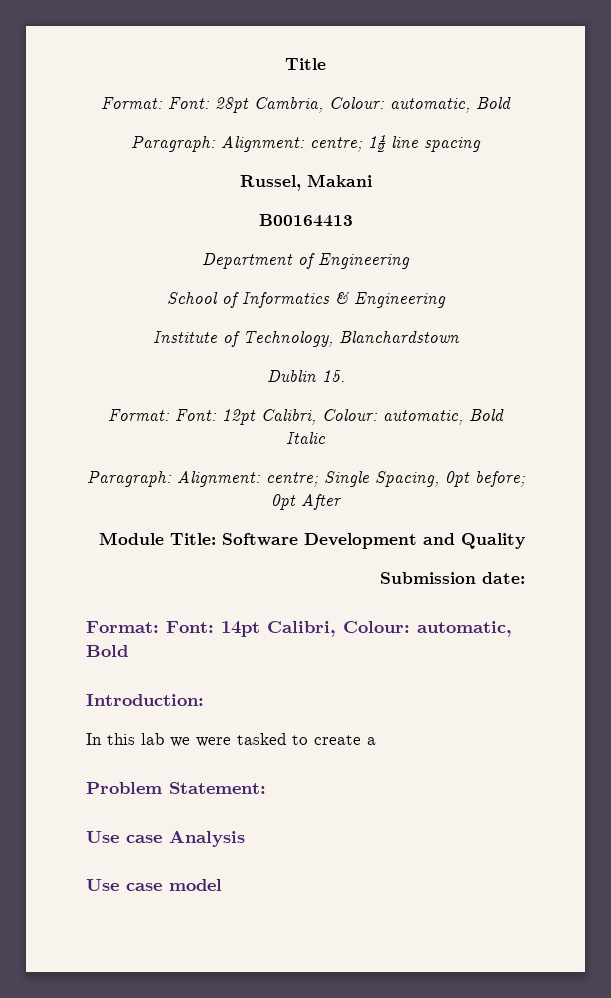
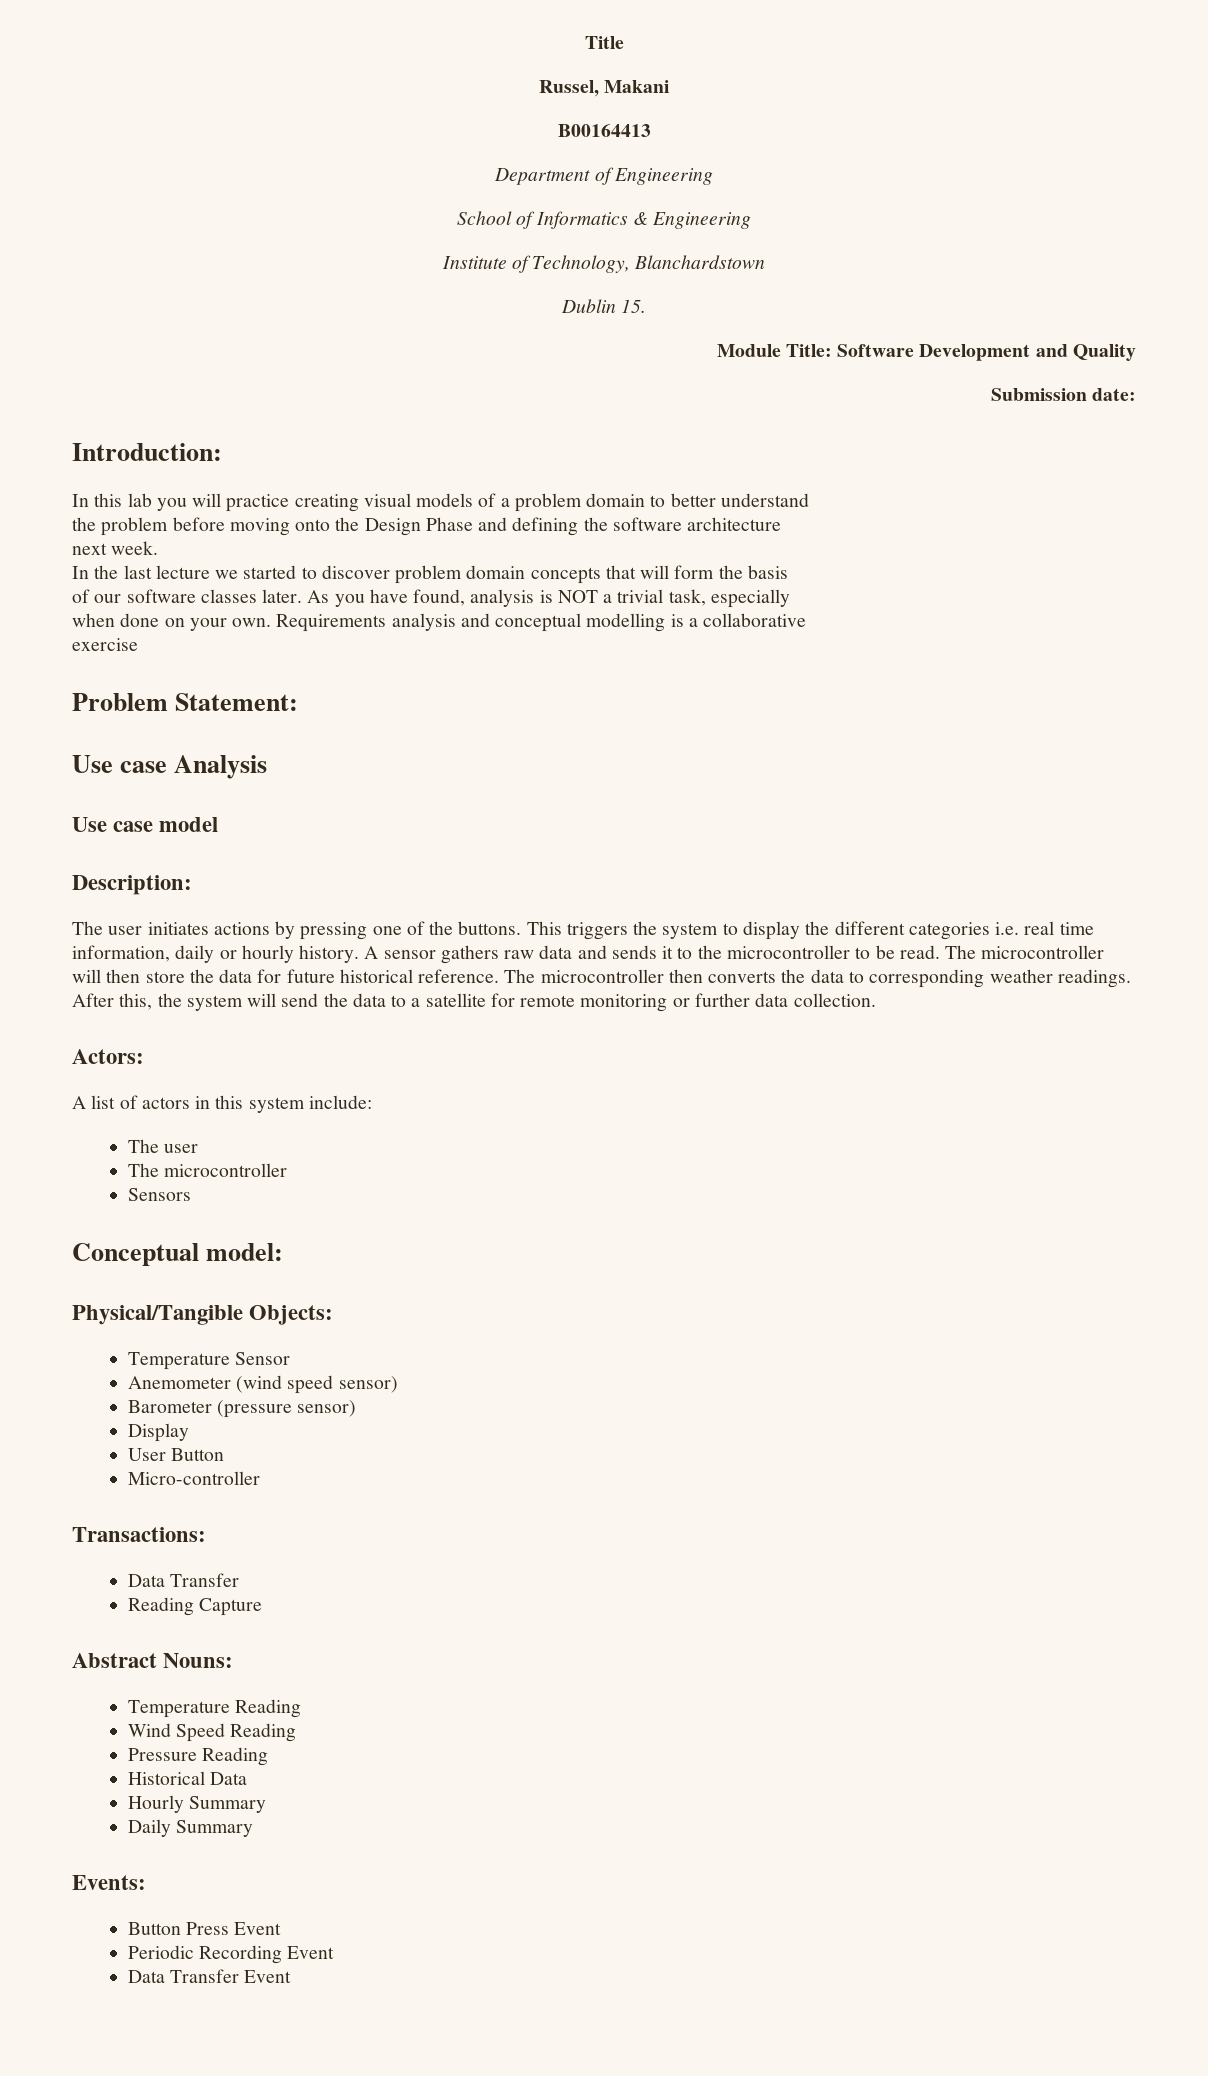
[101,97,511,113] [131,134,481,152] // Format: Font: 28pt Cambria, Colour: automatic, Bold // Paragraph: Alignment: centre; 1½ line spacing -> (624, 42) none
[108,409,504,425] [286,432,325,444] [86,471,526,487] [271,494,342,510] // Format: Font: 12pt Calibri, Colour: automatic, Bold Italic // Paragraph: Alignment: centre; Single Spacing, 0pt before; 0pt After -> (647, 306) none
[86,621,512,637] [86,645,128,657] [86,694,204,706] [86,733,376,747] Format: Font: 14pt Calibri, Colour: automatic, Bold // Introduction: // In this lab we were tasked to create a -> [72,443,222,461] [72,493,809,512] [72,517,782,536] [72,541,159,555] [72,565,788,584] [72,589,790,608] [72,613,807,632] [72,638,138,651] Introduction: // In this lab you will practice creating visual models of a problem domain to better understand // the problem before moving onto the Design Phase and defining the software architecture // next week. // In the last lecture we started to discover problem domain concepts that will form the basis // of our software classes later. As you have found, analysis is NOT a trivial task, especially // when done on your own. Requirements analysis and conceptual modelling is a collaborative // exercise
(222, 885) none -> [72,875,192,895] [72,921,1094,940] [72,945,1105,964] [72,969,1131,988] [72,993,876,1012] [72,1049,144,1064] [72,1095,372,1113] [127,1139,199,1153] [127,1163,288,1177] [127,1188,191,1201] [72,1243,284,1266] [72,1305,334,1325] [127,1352,291,1370] [127,1375,398,1394] [127,1400,357,1418] [127,1423,189,1442] [127,1448,225,1461] [127,1471,260,1485] [72,1527,206,1542] [127,1573,240,1587] [127,1597,263,1616] [72,1653,234,1668] [127,1699,302,1718] [127,1723,297,1742] [127,1747,269,1766] [127,1771,248,1785] [127,1795,267,1813] [127,1819,254,1837] [72,1875,146,1890] [127,1922,282,1935] [127,1945,335,1964] [127,1969,292,1983] // Description: // The user initiates actions by pressing one of the buttons. This triggers the system to display the different categories i.e. real time information, daily or hourly history. A sensor gathers raw data and sends it to the microcontroller to be read. The microcontroller will then store the data for future historical reference. The microcontroller then converts the data to corresponding weather readings. After this, the system will send the data to a satellite for remote monitoring or further data collection. // Actors: // A list of actors in this system include: // The user // The microcontroller // Sensors // Conceptual model: // Physical/Tangible Objects: // Temperature Sensor // Anemometer (wind speed sensor) // Barometer (pressure sensor) // Display // User Button // Micro-controller // Transactions: // Data Transfer // Reading Capture // Abstract Nouns: // Temperature Reading // Wind Speed Reading // Pressure Reading // Historical Data // Hourly Summary // Daily Summary // Events: // Button Press Event // Periodic Recording Event // Data Transfer Event

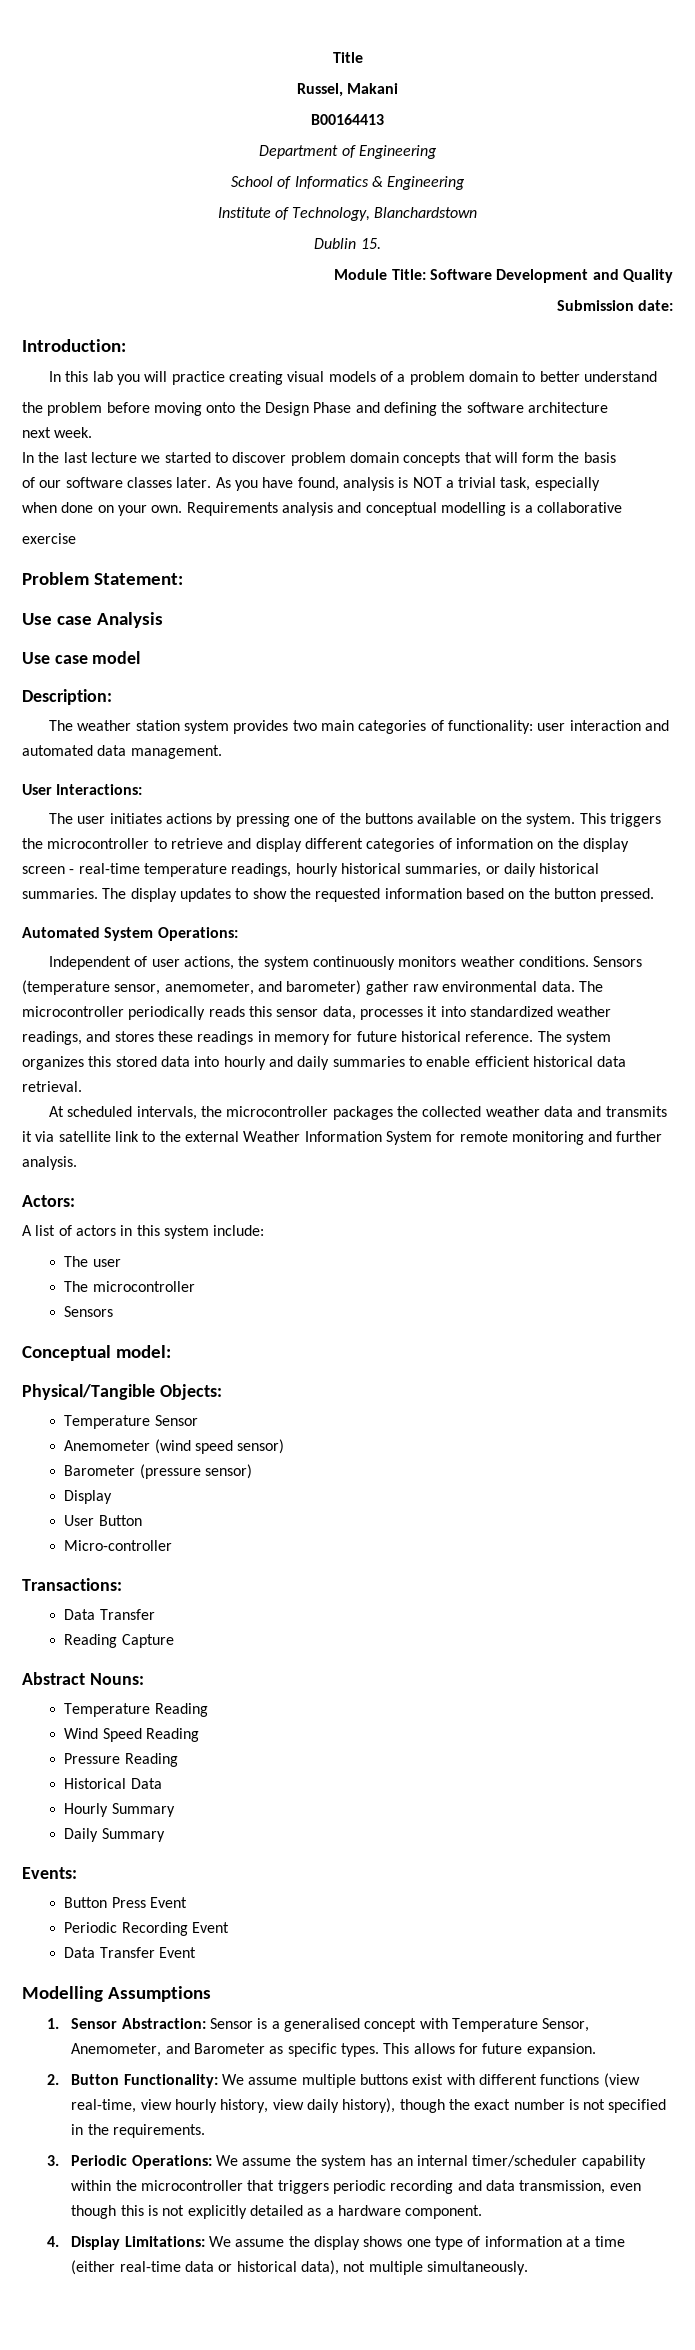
(192, 885) none -> [49,720,669,734] [22,745,222,759] [22,784,143,795] // The weather station system provides two main categories of functionality: user interaction and automated data management. // User Interactions:
[458,921,1094,940] [72,945,1105,964] [72,969,253,983] buttons. This triggers the system to display the different categories i.e. real time information, daily or hourly history. A sensor gathers raw data and sends it to the microcontroller to be read. The microcontroller will then store the data -> [365,813,661,827] [22,838,629,852] [22,863,600,877] [22,888,655,902] [22,927,238,941] [49,956,643,970] [22,980,603,995] [22,1006,612,1020] [22,1031,330,1045] buttons available on the system. This triggers the microcontroller to retrieve and display different categories of information on the display screen - real-time temperature readings, hourly historical summaries, or daily historical summaries. The display updates to show the requested information based on the button pressed. // Automated System Operations: // Independent of user actions, the system continuously monitors weather conditions. Sensors (temperature sensor, anemometer, and barometer) gather raw environmental data. The microcontroller periodically reads this sensor data, processes it into standardized weather readings, and stores these readings in memory
[540,969,1131,988] [72,993,876,1012] microcontroller then converts the data to corresponding weather readings. After this, the system will send the data to a satellite for remote monitoring or further data collection. -> [565,1031,611,1045] [22,1056,627,1070] [22,1081,82,1092] [49,1106,667,1120] [22,1131,663,1145] [22,1156,77,1170] system organizes this stored data into hourly and daily summaries to enable efficient historical data retrieval. // At scheduled intervals, the microcontroller packages the collected weather data and transmits it via satellite link to the external Weather Information System for remote monitoring and further analysis.
(292, 1976) none -> [22,1986,211,2002] [46,2018,590,2032] [71,2043,596,2057] [46,2073,640,2088] [71,2098,667,2113] [71,2124,205,2138] [46,2155,646,2169] [71,2180,641,2194] [71,2205,483,2219] [46,2236,626,2250] [71,2260,528,2275] // Modelling Assumptions // 1. Sensor Abstraction: Sensor is a generalised concept with Temperature Sensor, Anemometer, and Barometer as specific types. This allows for future expansion. // 2. Button Functionality: We assume multiple buttons exist with different functions (view real-time, view hourly history, view daily history), though the exact number is not specified in the requirements. // 3. Periodic Operations: We assume the system has an internal timer/scheduler capability within the microcontroller that triggers periodic recording and data transmission, even though this is not explicitly detailed as a hardware component. // 4. Display Limitations: We assume the display shows one type of information at a time (either real-time data or historical data), not multiple simultaneously.

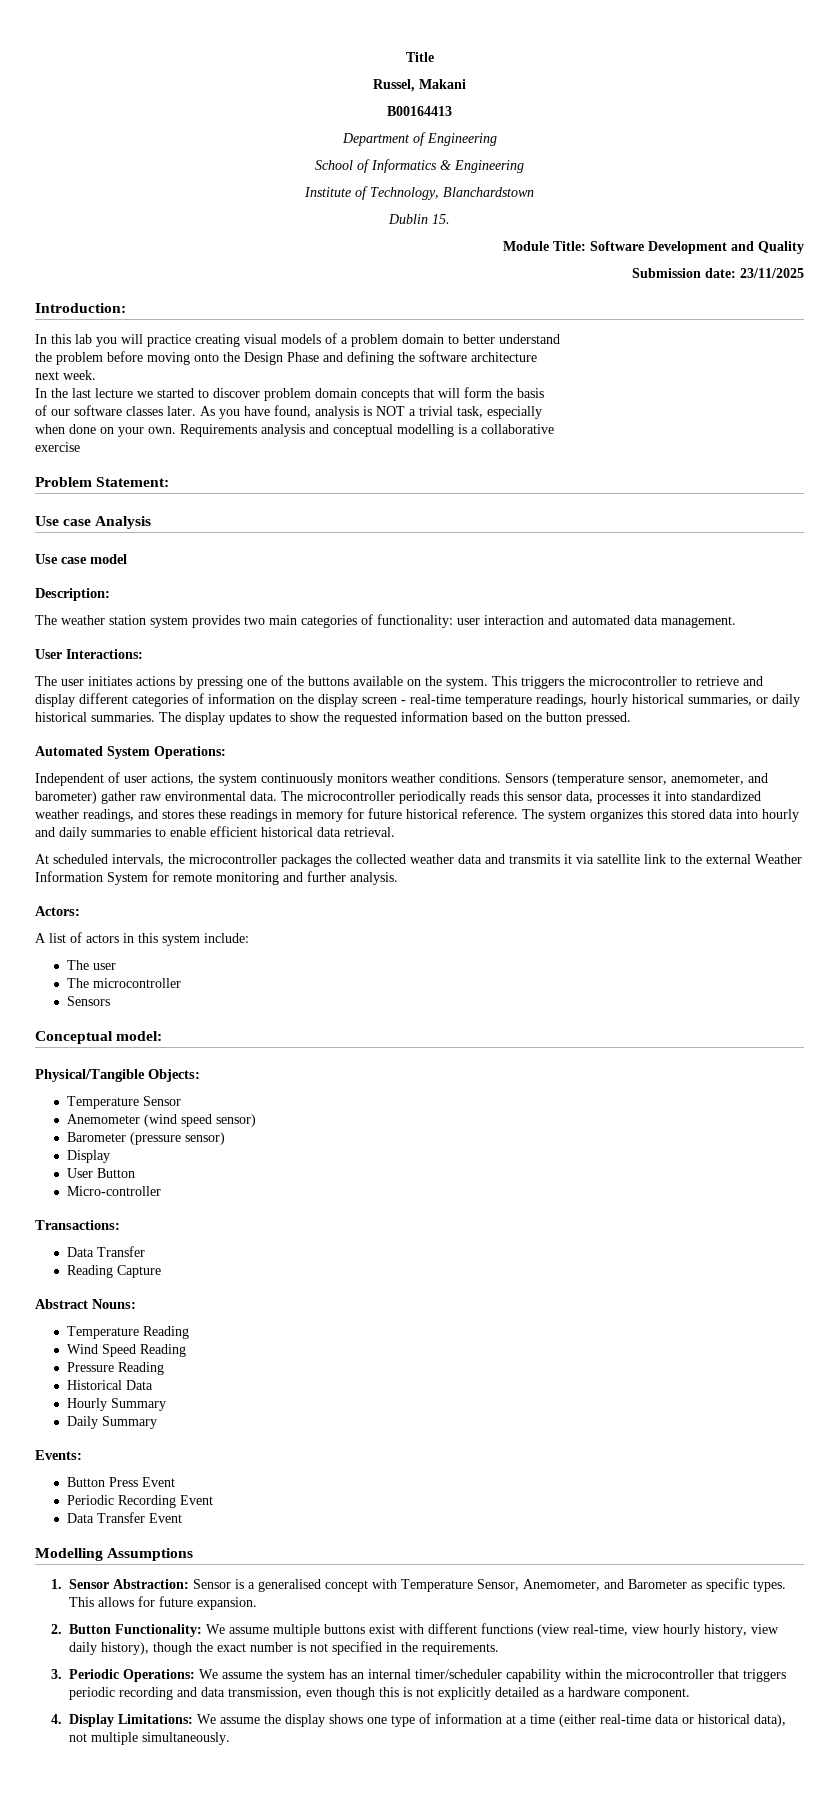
(674, 305) none -> [740,268,804,278] 23/11/2025

